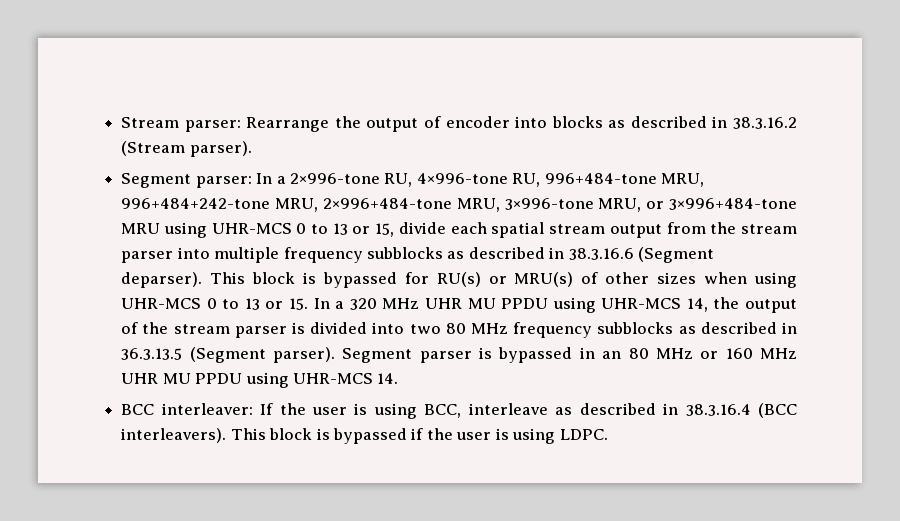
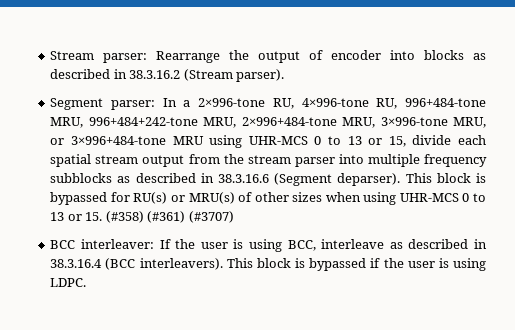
[313,297,798,313] [121,322,797,338] [121,347,798,363] [121,372,399,388] In a 320 MHz UHR MU PPDU using UHR-MCS 14, the output of the stream parser is divided into two 80 MHz frequency subblocks as described in 36.3.13.5 (Segment parser). Segment parser is bypassed in an 80 MHz or 160 MHz UHR MU PPDU using UHR-MCS 14. -> [105,211,234,223] (#358) (#361) (#3707)

